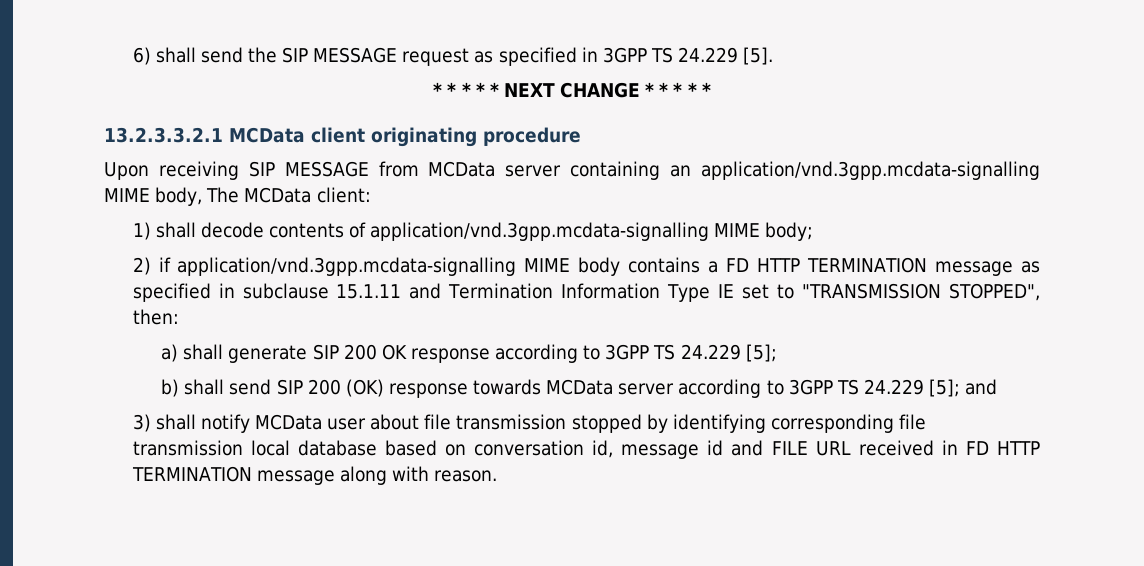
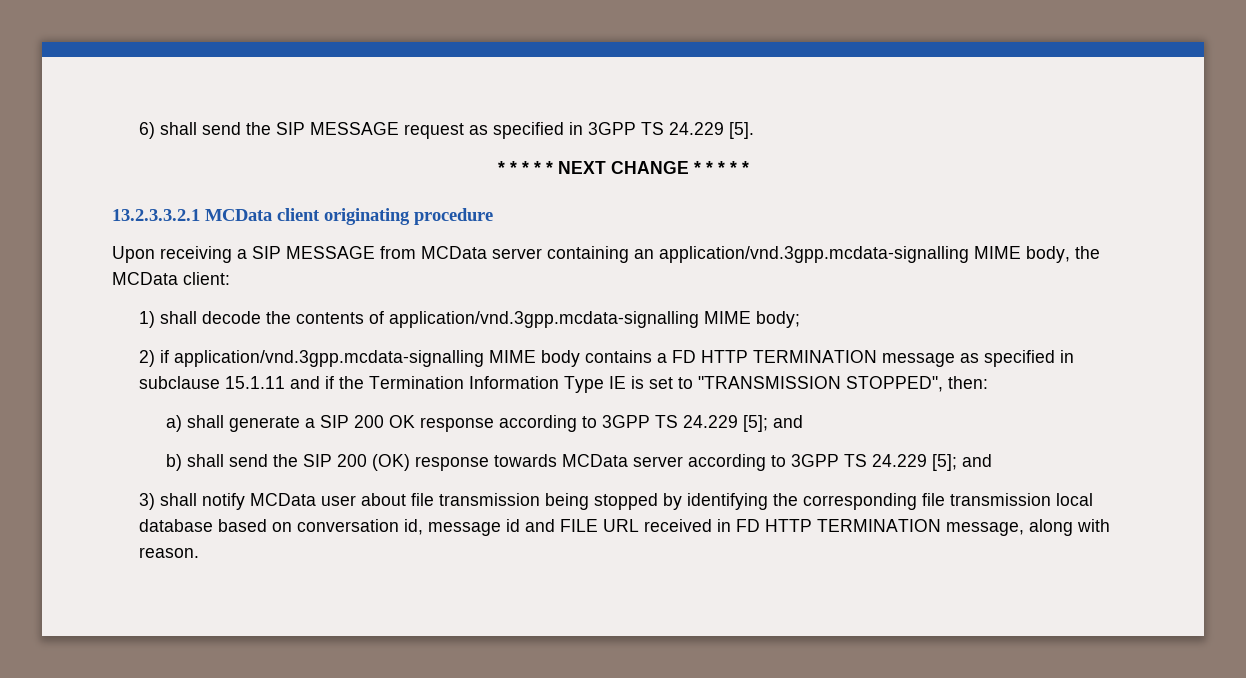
(239, 170) none -> [237,249,247,259] a
[206,187,240,203] The -> [1075,246,1100,259] the
(264, 230) none -> [266,311,292,324] the
(442, 291) none -> [325,376,365,389] if the
(735, 291) none -> [631,376,645,389] is
(308, 354) none -> [305,418,316,428] a
(777, 353) none -> [773,415,804,428] and
(272, 387) none -> [273,454,299,467] the
(567, 422) none -> [545,493,590,510] being
(766, 423) none -> [773,493,799,506] the
[256,470,335,485] message -> [946,522,1025,536] message,

